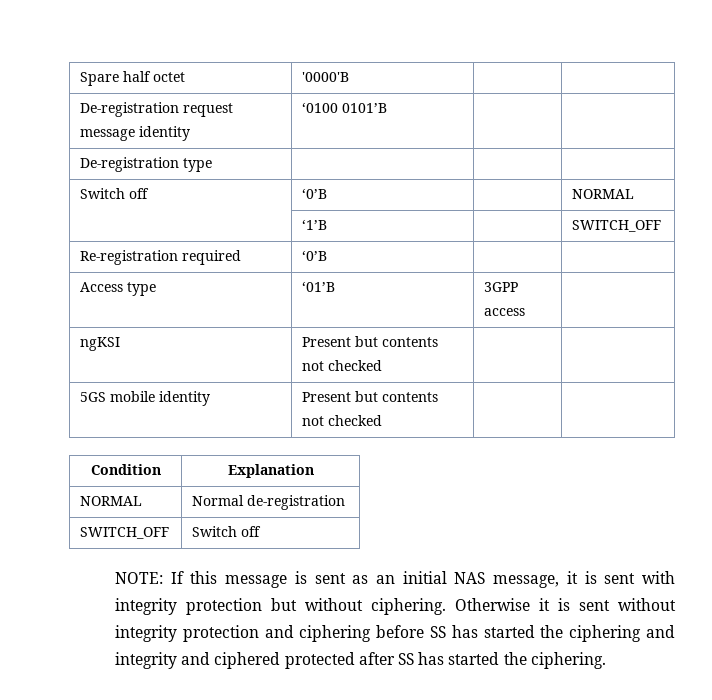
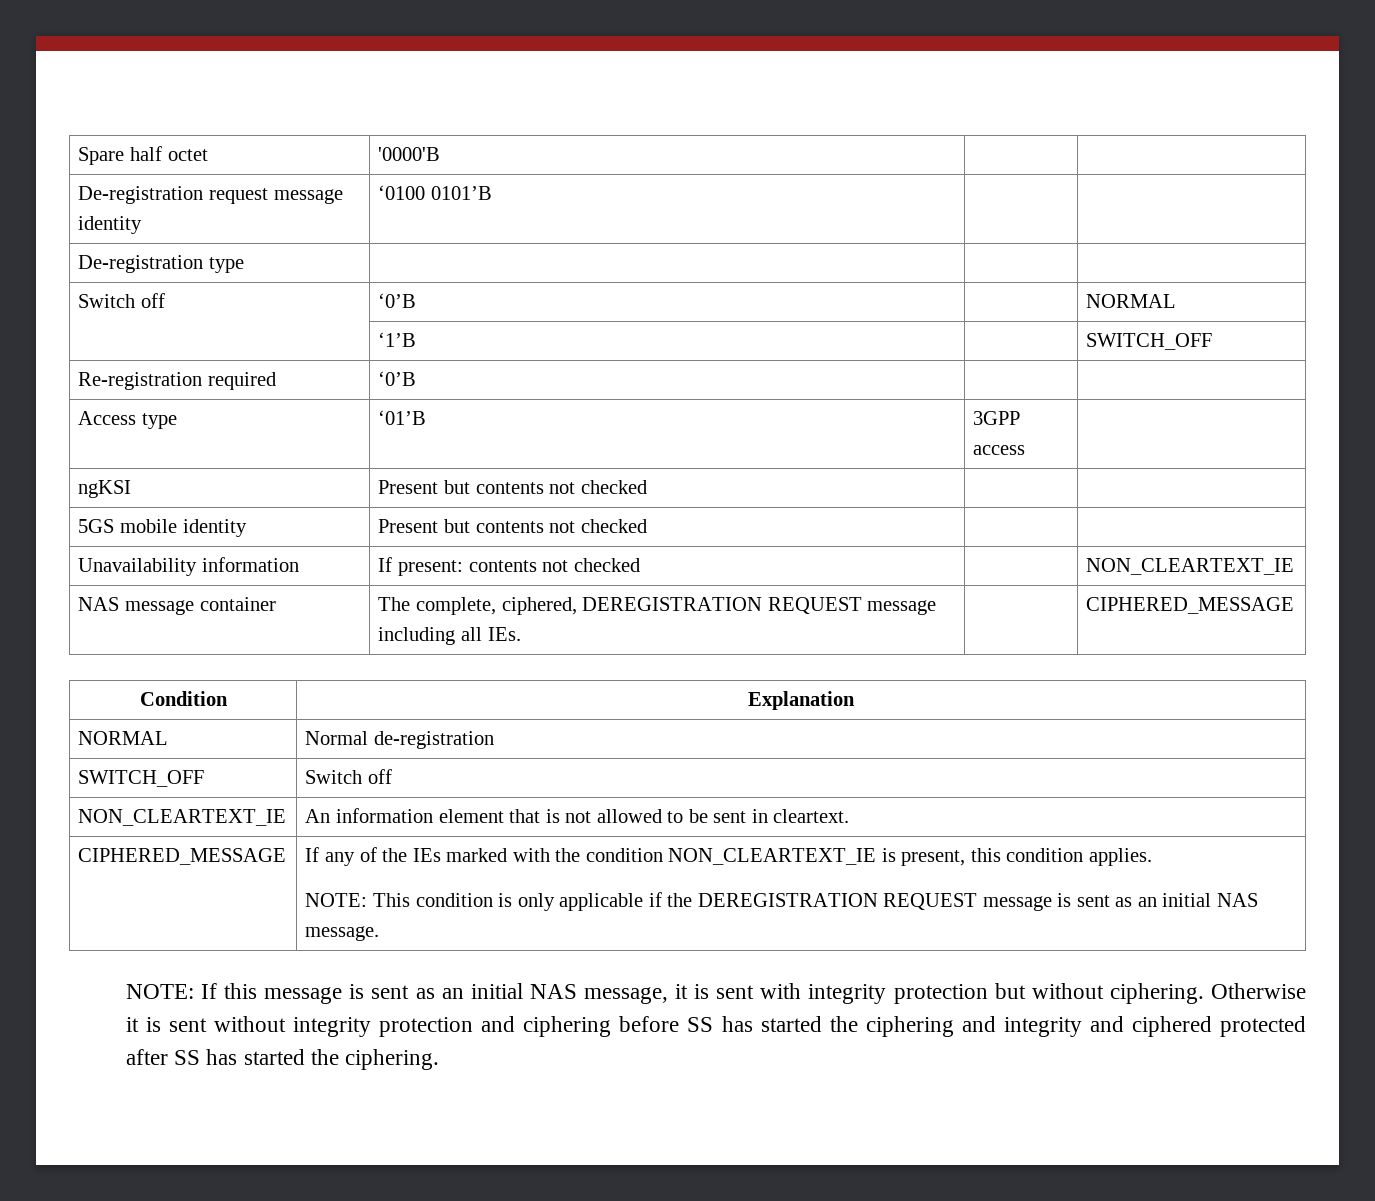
(383, 420) none -> [78,557,299,576] [378,557,640,576] [1086,558,1295,575] [78,597,276,615] [378,597,937,615] [378,627,521,645] [1086,597,1295,614] // Unavailability information | If present: contents not checked | | NON_CLEARTEXT_IE // NAS message container | The complete, ciphered, DEREGISTRATION REQUEST message including all IEs. | | CIPHERED_MESSAGE
(262, 531) none -> [78,809,287,826] [305,808,850,823] [78,848,287,865] [305,847,1152,866] [305,892,1258,911] [305,926,380,941] // NON_CLEARTEXT_IE | An information element that is not allowed to be sent in cleartext. // CIPHERED_MESSAGE | If any of the IEs marked with the condition NON_CLEARTEXT_IE is present, this condition applies. // NOTE: This condition is only applicable if the DEREGISTRATION REQUEST message is sent as an initial NAS message.

